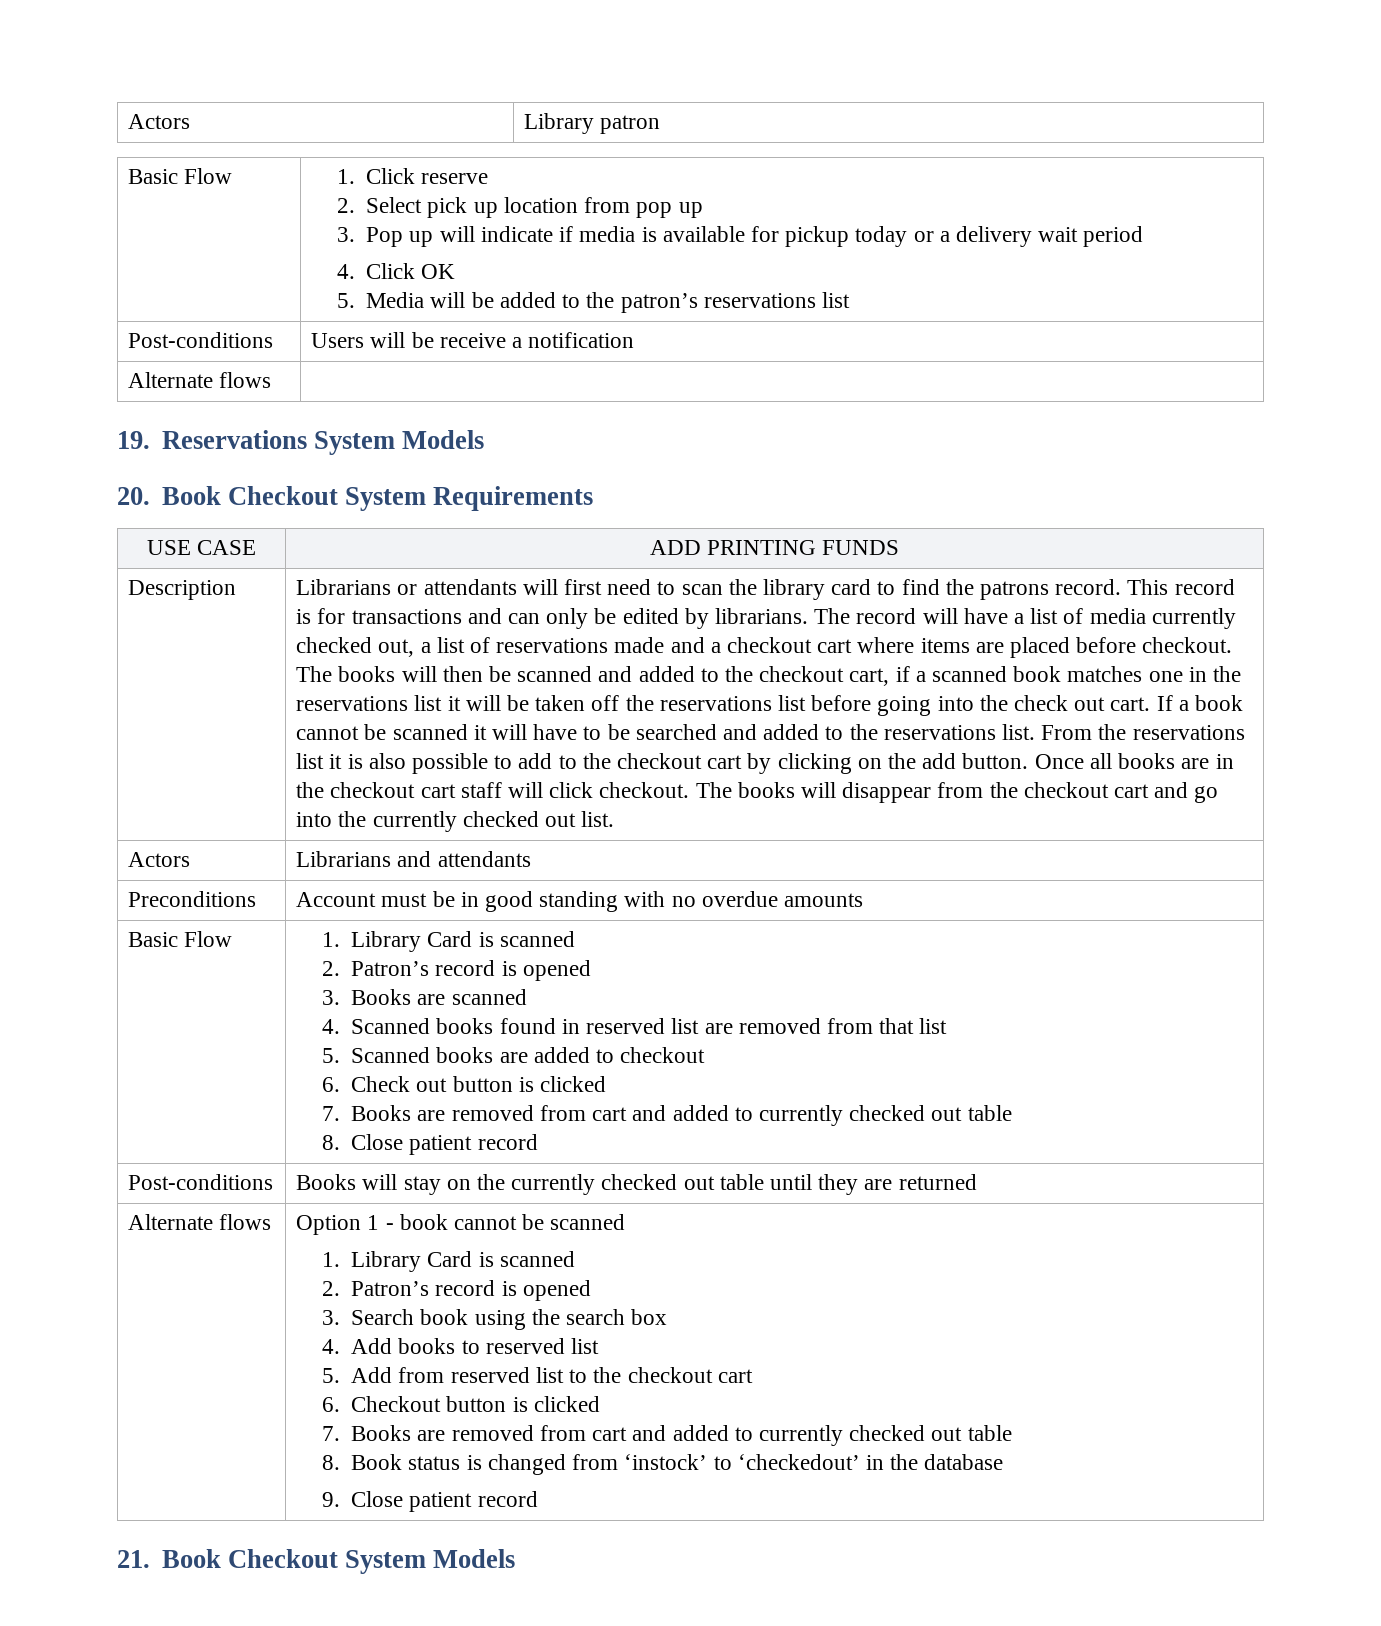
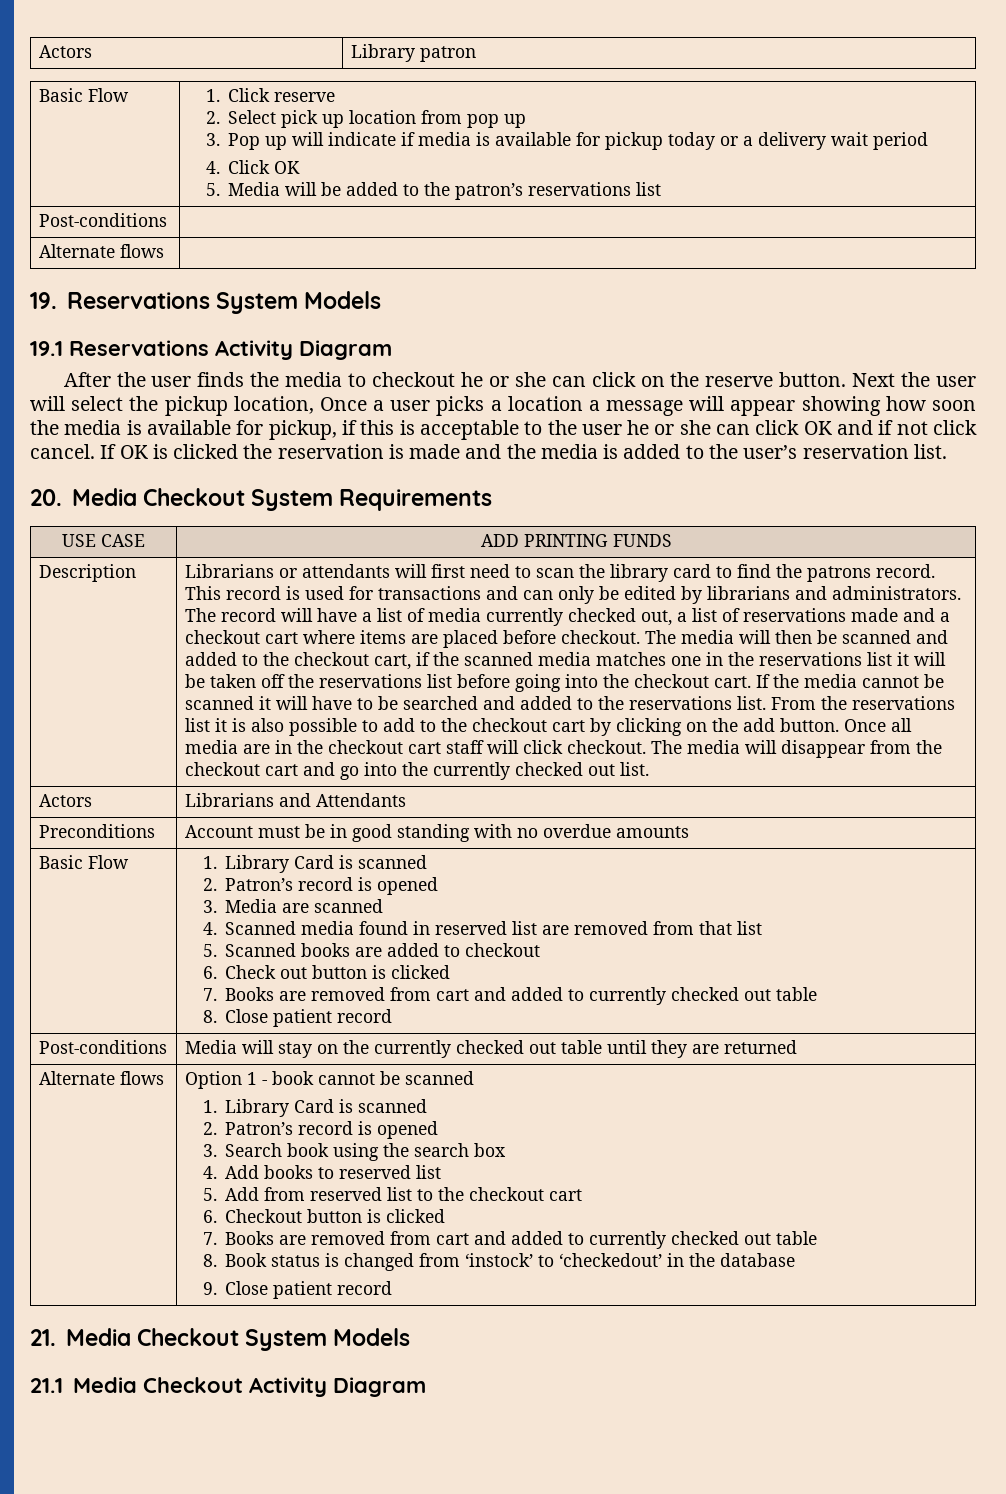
[311,332,635,348] Users will be receive a notification -> (167, 220) none
(484, 439) none -> [30,340,392,360] [63,372,977,387] [30,396,976,416] [30,420,978,440] [30,444,947,459] // 19.1 Reservations Activity Diagram // After the user finds the media to checkout he or she can click on the reserve button. Next the user will select the pickup location, Once a user picks a location a message will appear showing how soon the media is available for pickup, if this is acceptable to the user he or she can click OK and if not click cancel. If OK is clicked the reservation is made and the media is added to the user’s reservation list.
[161,486,221,505] Book -> [71,488,137,506] Media
(312, 616) none -> [304,586,344,600] used
[714,608,808,624] librarians. -> [706,586,961,600] librarians and administrators.
[338,666,396,682] books -> [680,630,734,644] media
[915,666,1062,682] a scanned book -> [432,652,591,666] the scanned media
[1014,695,1244,711] check out cart. If a book -> [633,674,857,688] checkout cart. If the media
[1118,753,1176,769] books -> [184,740,238,754] media
[737,782,795,798] books -> [686,740,740,754] media
[437,851,531,867] attendants -> [315,793,406,807] Attendants
[351,989,412,1005] Books -> [225,899,278,913] Media
[436,1018,494,1034] books -> [301,921,355,935] media
[296,1174,357,1190] Books -> [184,1040,237,1054] Media
[161,1549,221,1568] Book -> [65,1328,131,1346] Media
(515, 1558) none -> [30,1377,426,1397] // 21.1 Media Checkout Activity Diagram

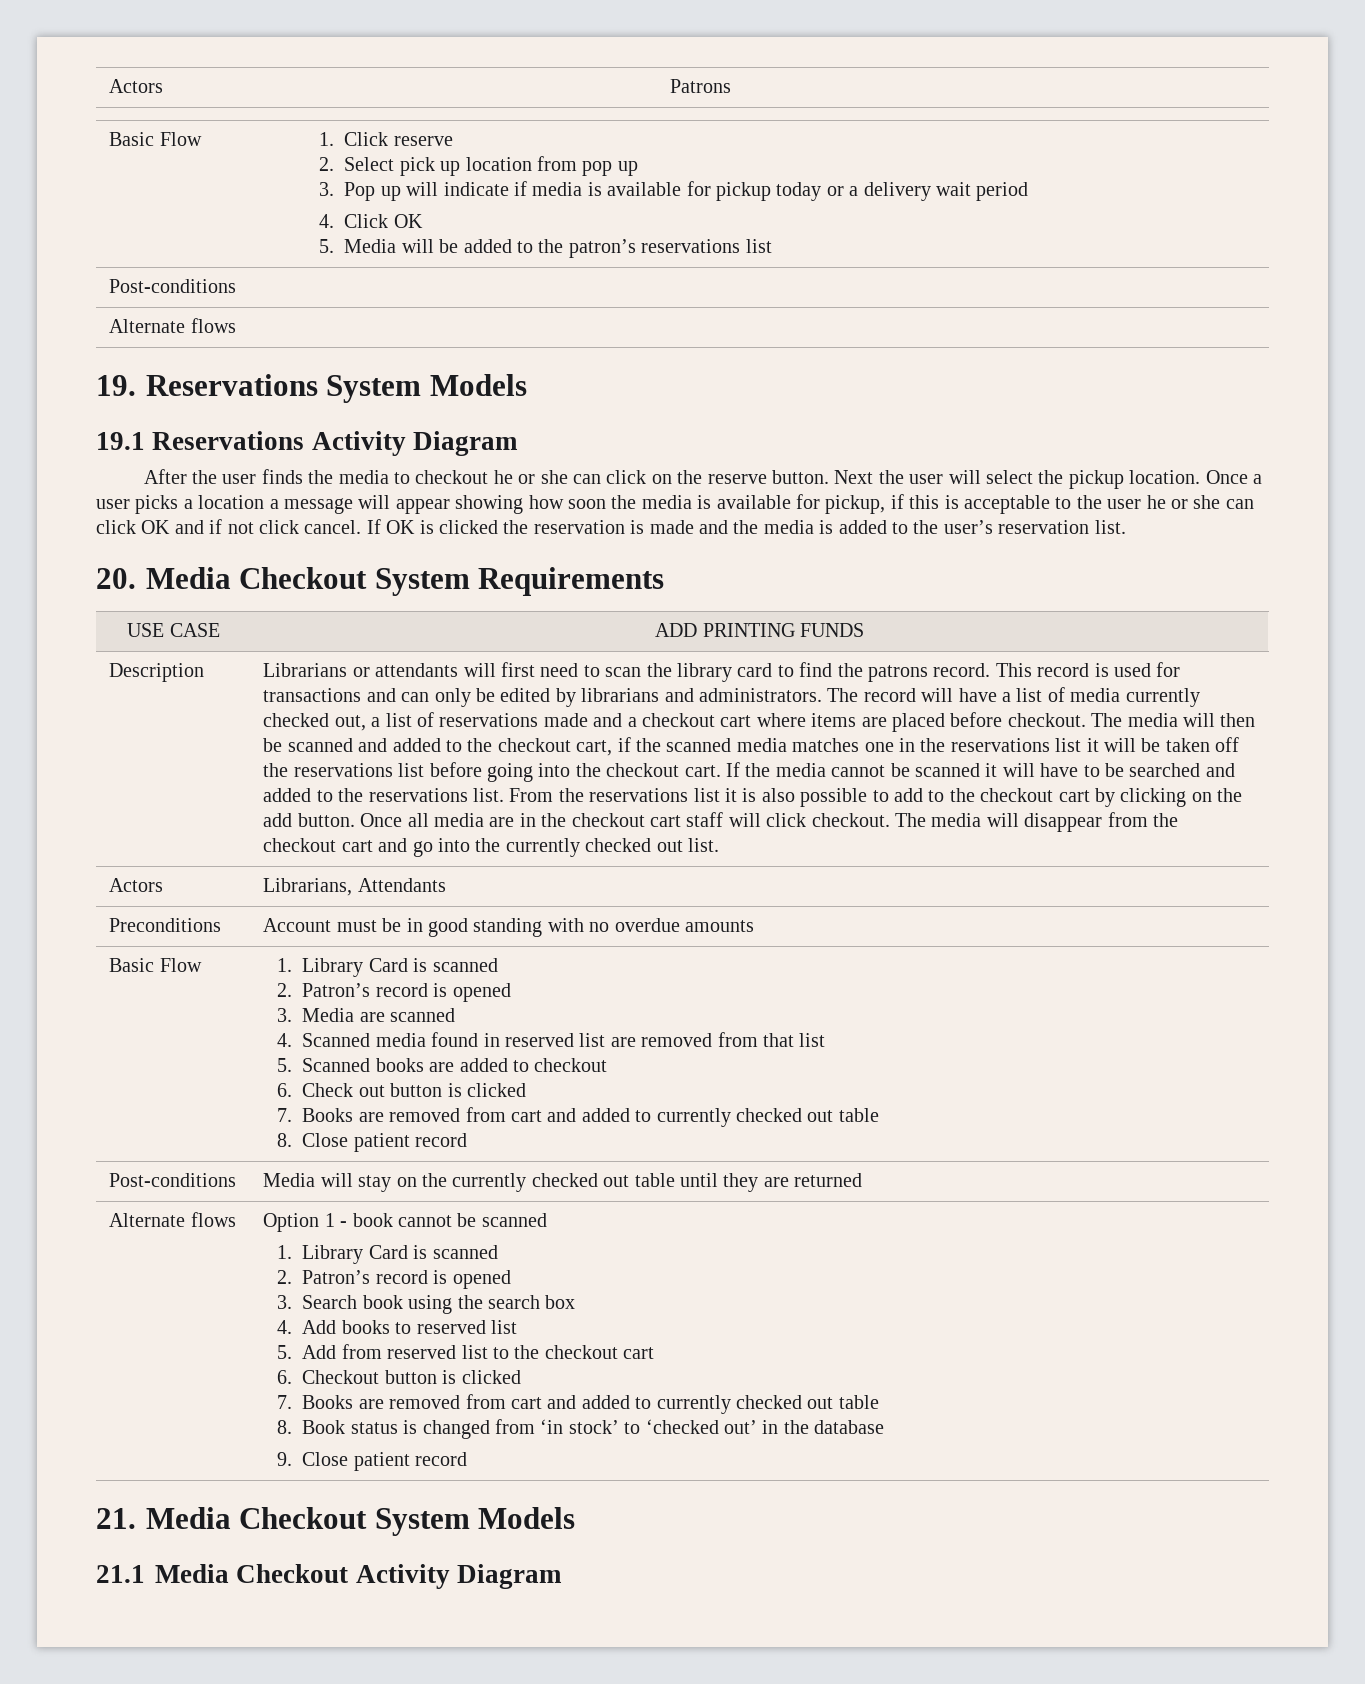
[38,45,92,58] [350,44,476,62] Actors | Library patron -> [109,79,164,93] [670,79,732,93] Actors | Patrons
[233,396,314,414] location, -> [1129,470,1201,484] location.
[184,793,311,807] Librarians and -> [263,878,353,896] Librarians,
[465,1253,663,1267] ‘instock’ to ‘checkedout’ -> [540,1419,758,1434] ‘in stock’ to ‘checked out’

